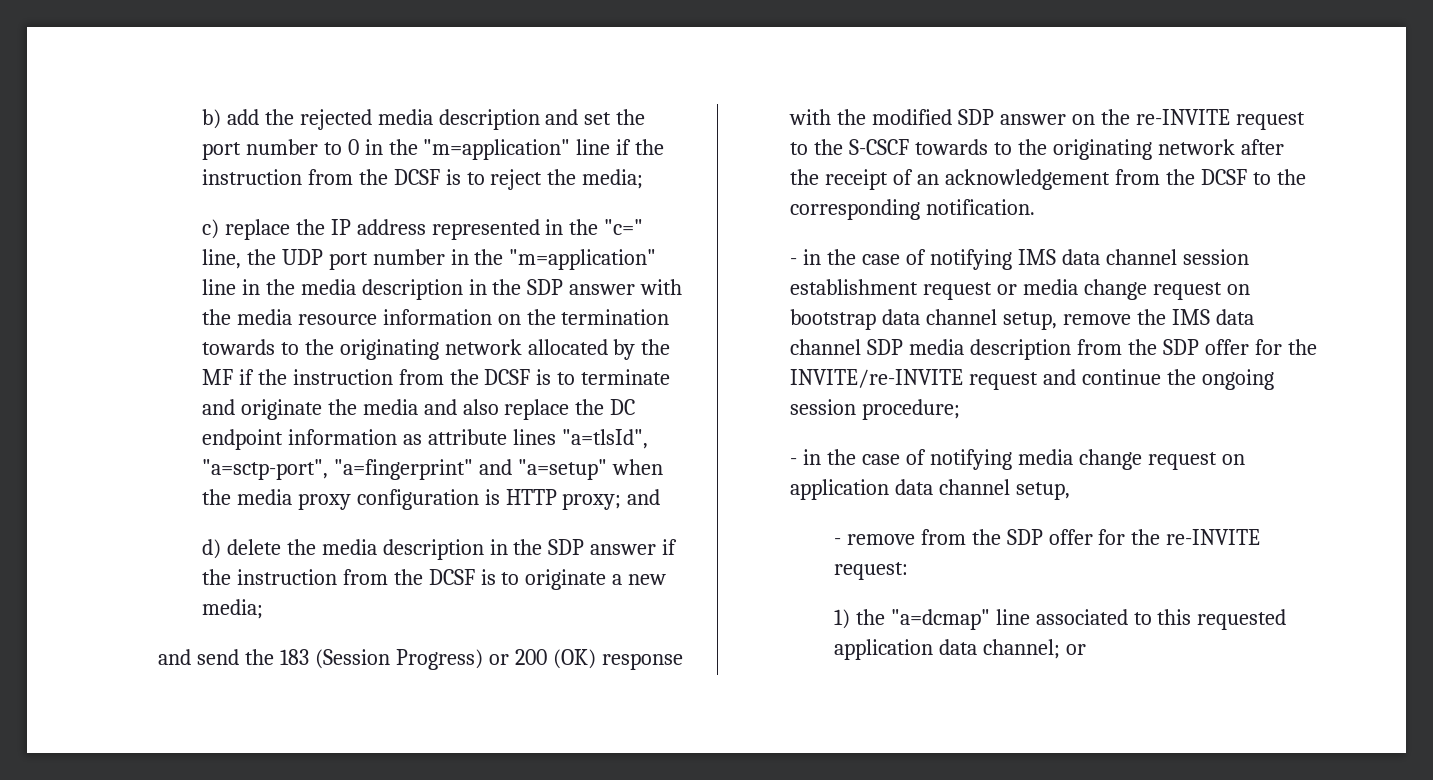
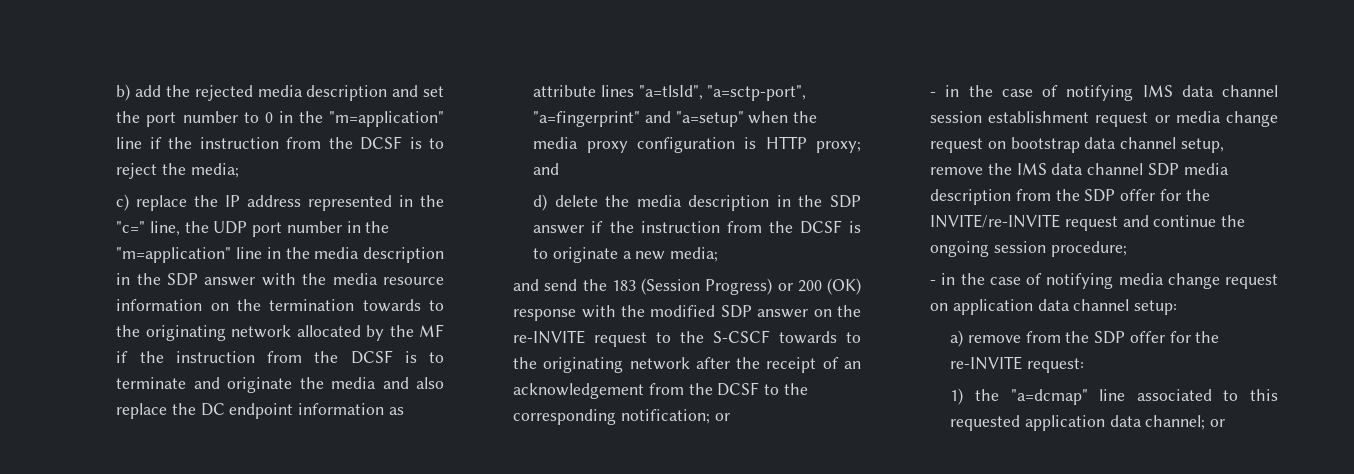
[926,199,1036,215] notification. -> [620,409,730,424] notification; or
[1016,482,1071,500] [833,538,841,545] setup, // - -> [1134,300,1178,315] [950,330,964,347] setup: // a)

